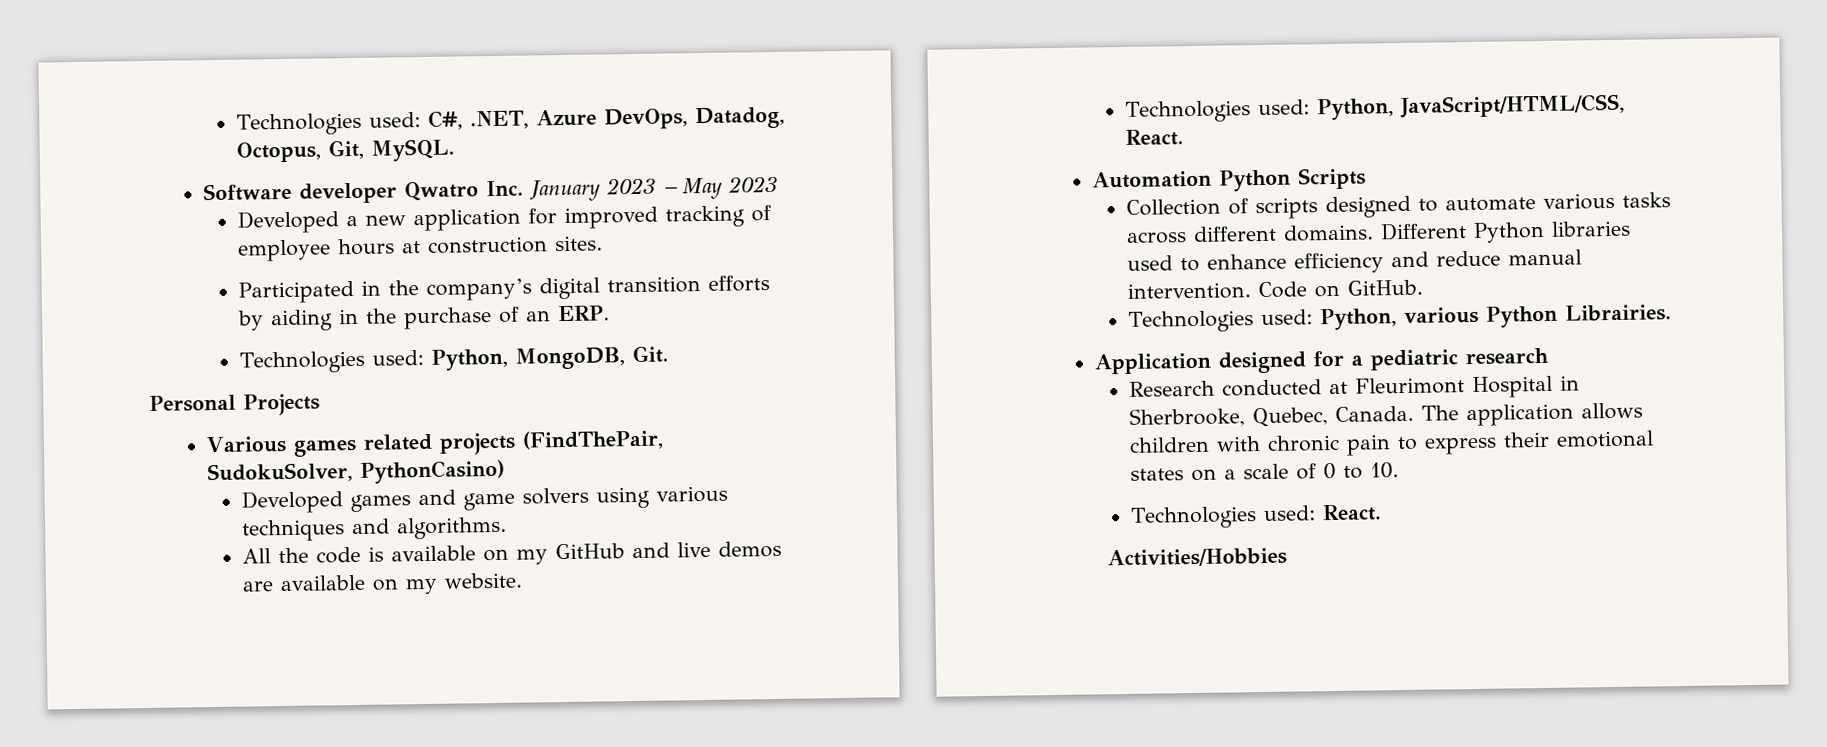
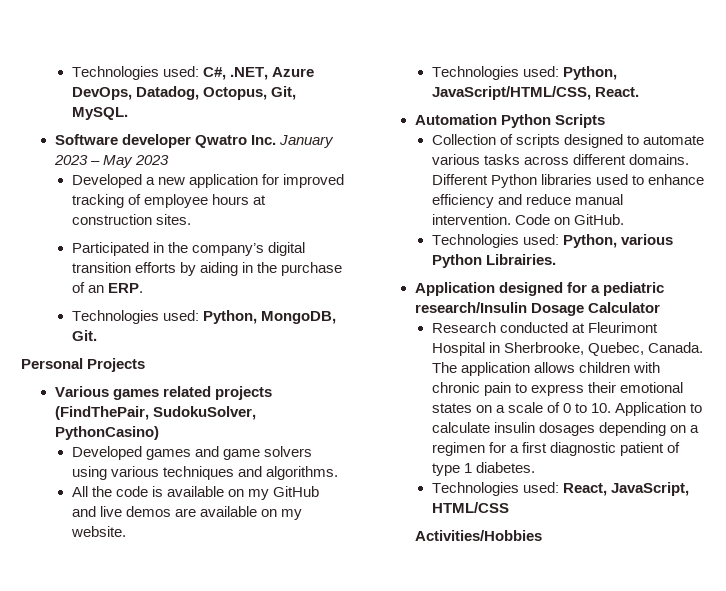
[1465,347,1550,366] research -> [414,302,660,316] research/Insulin Dosage Calculator
[1129,504,1382,529] // Technologies used: React. -> [615,402,703,416] [431,422,699,436] [431,442,681,456] [431,462,535,476] [431,482,689,496] [431,502,509,513] Application to calculate insulin dosages depending on a regimen for a first diagnostic patient of type 1 diabetes. // Technologies used: React, JavaScript, HTML/CSS

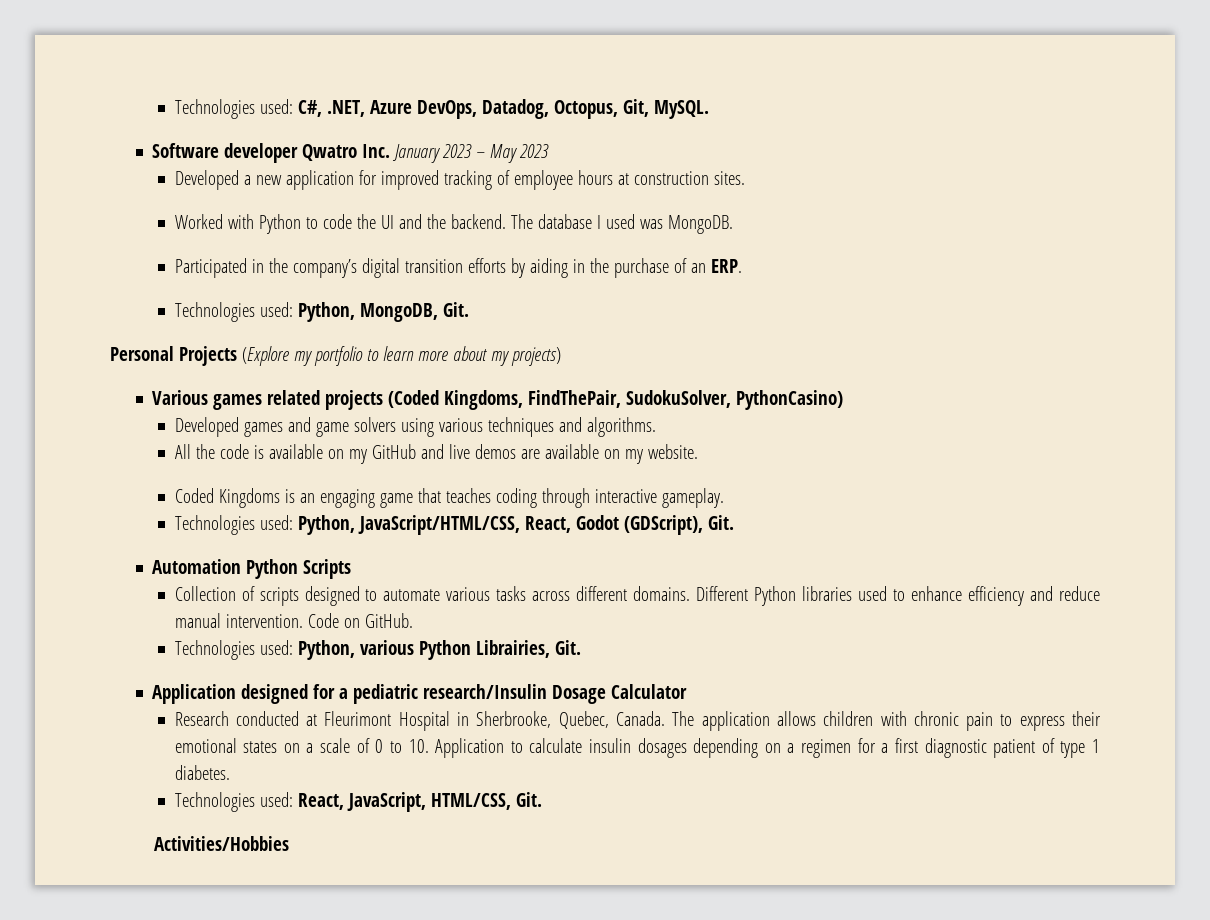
(191, 219) none -> [174,214,733,234] // Worked with Python to code the UI and the backend. The database I used was MongoDB.
(146, 365) none -> [241,346,561,366] (Explore my portfolio to learn more about my projects)
[54,406,149,420] (FindThePair, -> [388,390,622,410] (Coded Kingdoms, FindThePair,
(126, 531) none -> [174,488,724,508] // Coded Kingdoms is an engaging game that teaches coding through interactive gameplay.
[594,87,639,97] React. -> [524,515,734,535] React, Godot (GDScript), Git.
[485,254,556,265] Librairies. -> [475,640,581,658] Librairies, Git.
[431,502,509,513] HTML/CSS -> [430,792,542,810] HTML/CSS, Git.

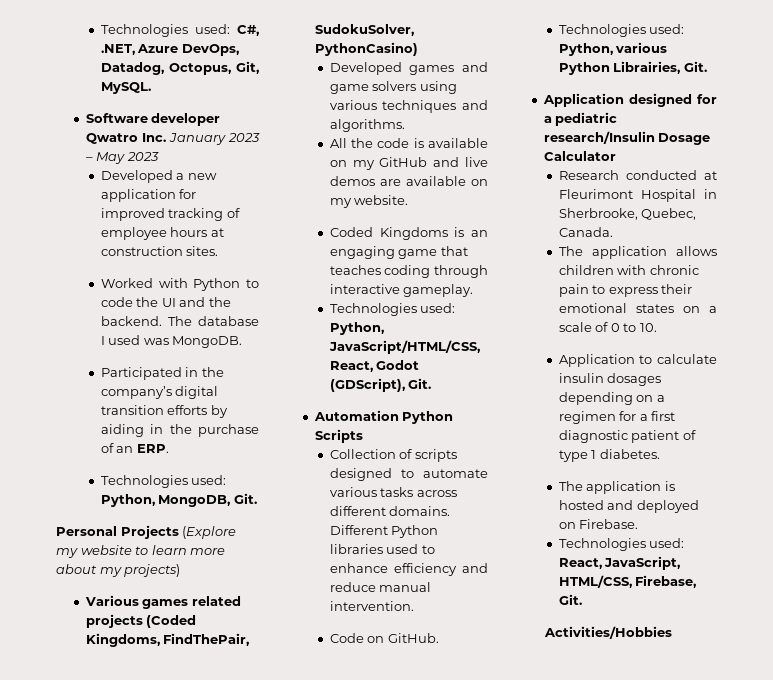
[313,346,363,366] portfolio -> [80,545,132,555] website
(303, 621) none -> (414, 606) //
(665, 718) none -> (613, 232) //
(429, 746) none -> (657, 327) //
(230, 772) none -> [558,481,675,494] [558,500,699,513] [558,519,639,529] // The application is hosted and deployed on Firebase.
(511, 801) none -> [635,575,697,588] Firebase,

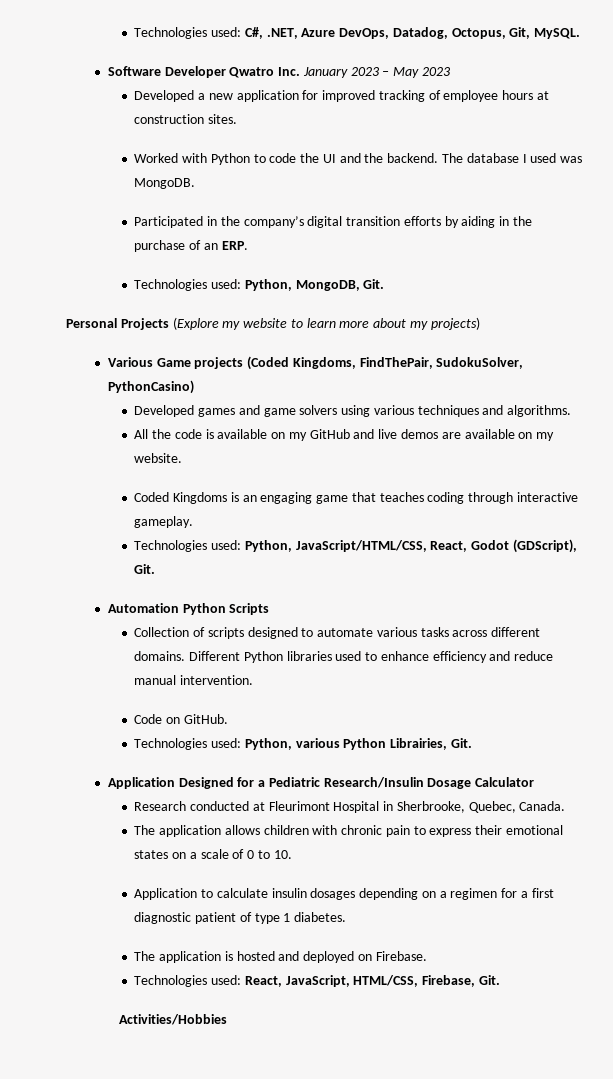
[151,113,221,126] developer -> [164,66,226,78] Developer
[142,596,241,609] games related -> [156,358,191,367] Game
[628,93,717,107] [543,112,618,126] [543,131,655,144] designed for a pediatric research/Insulin -> [178,777,424,789] Designed for a Pediatric Research/Insulin

